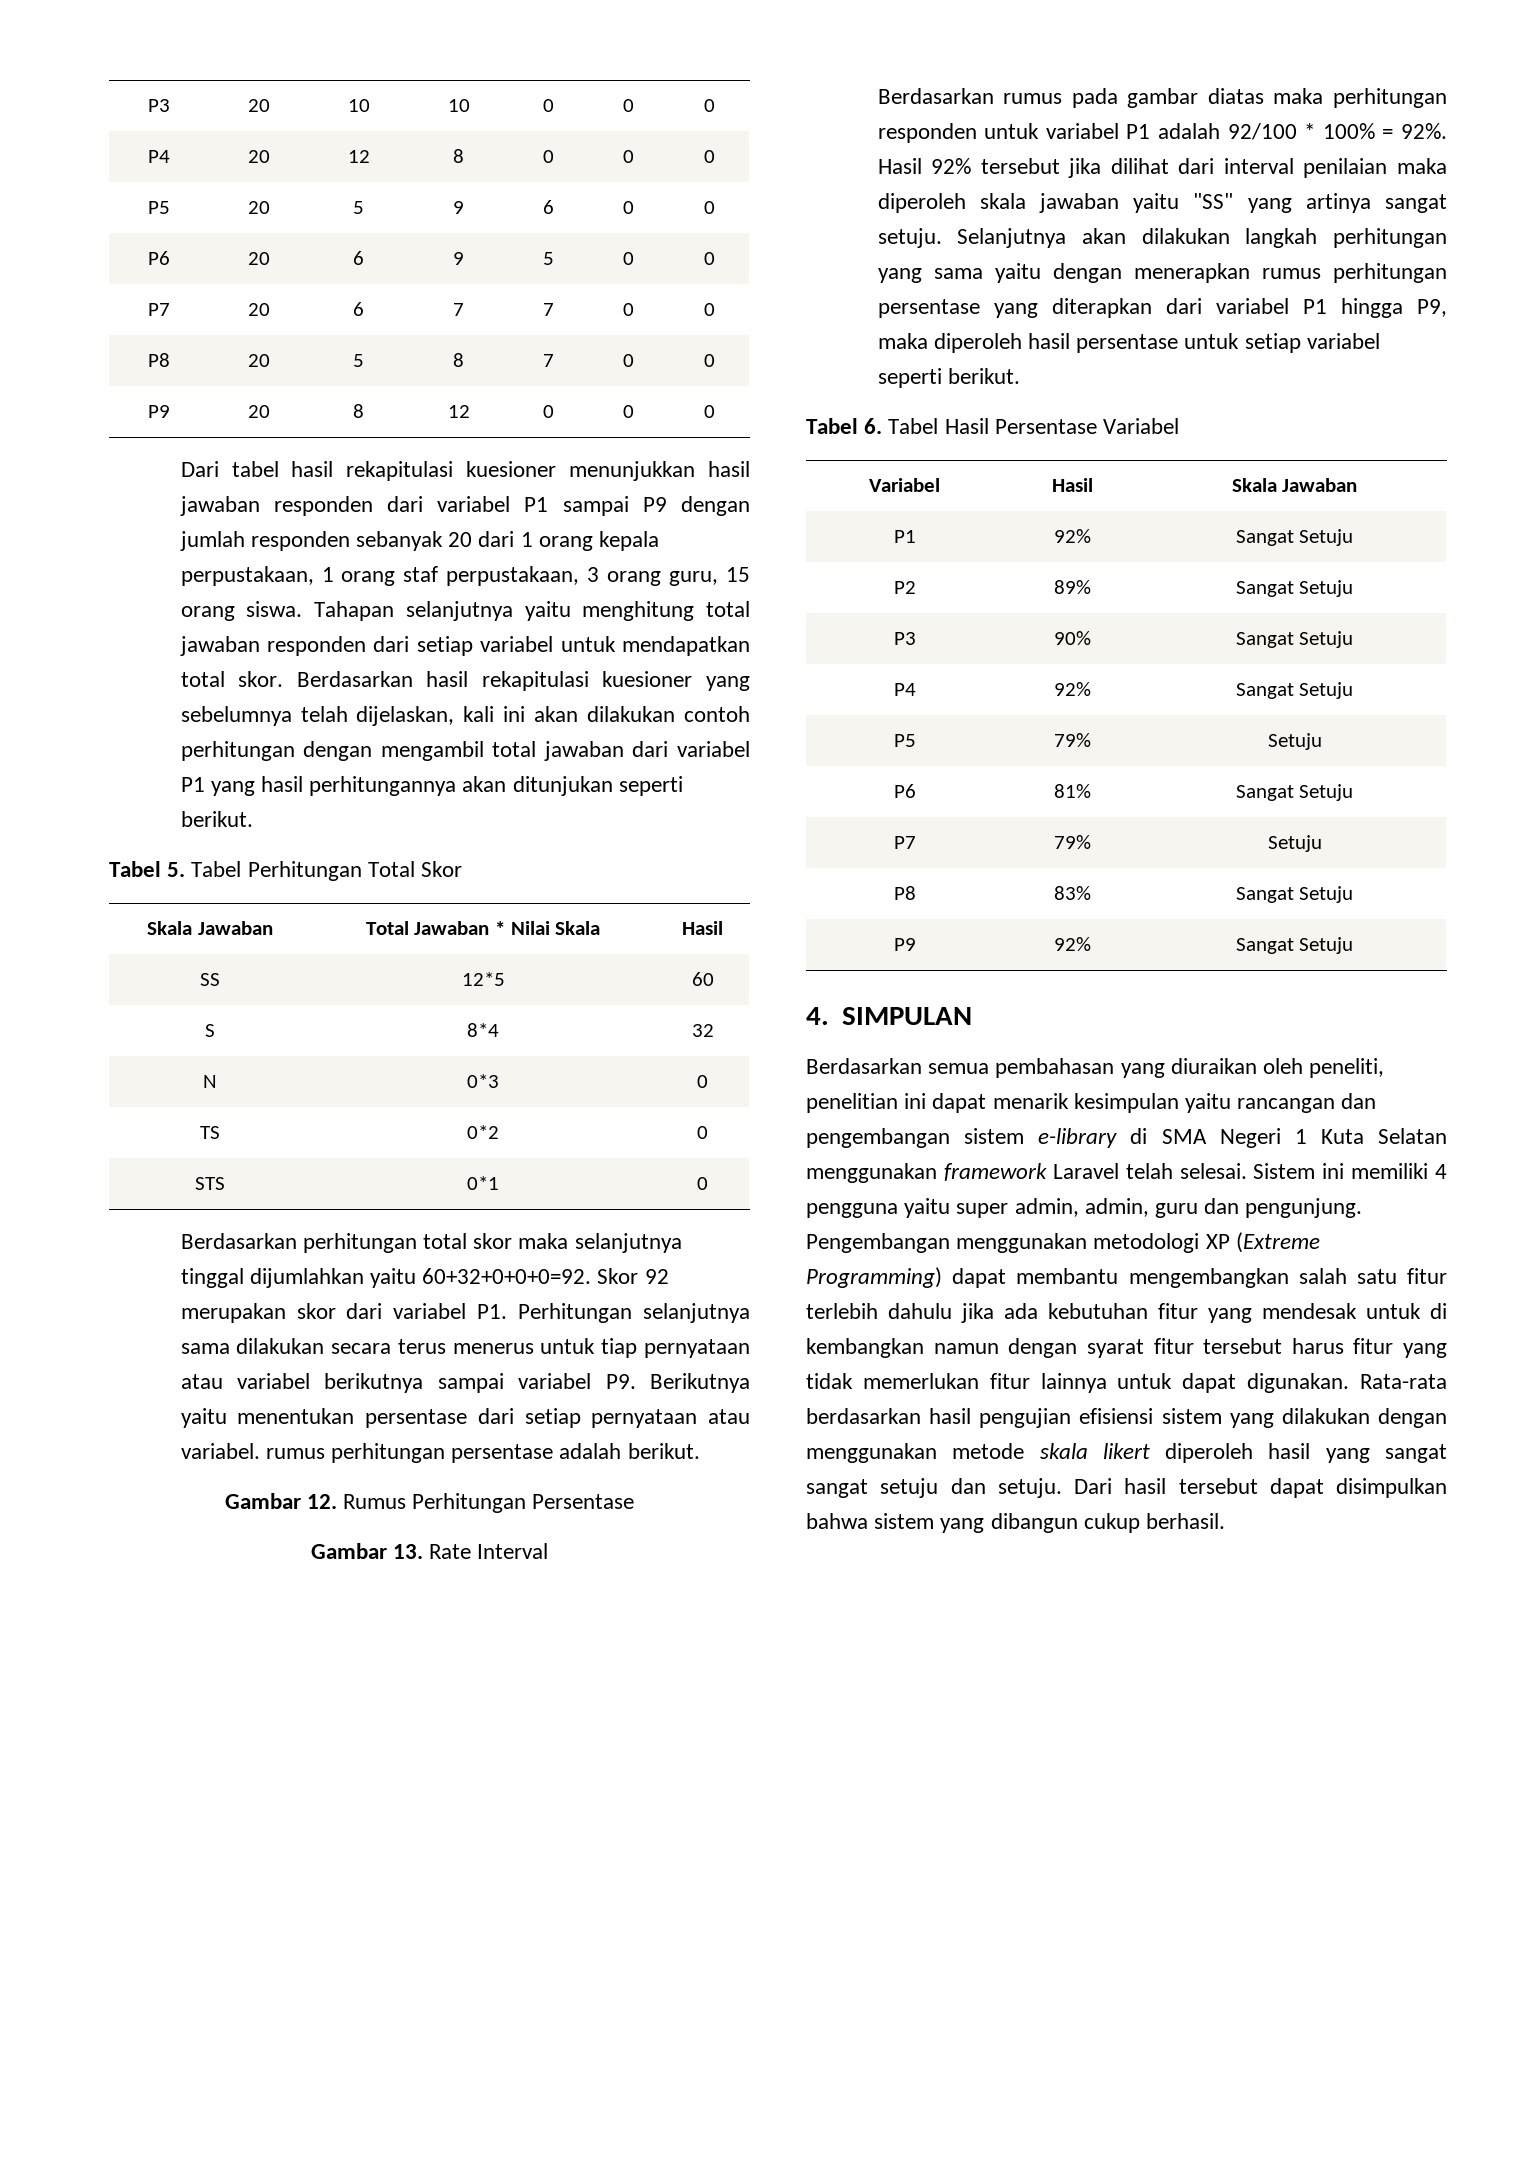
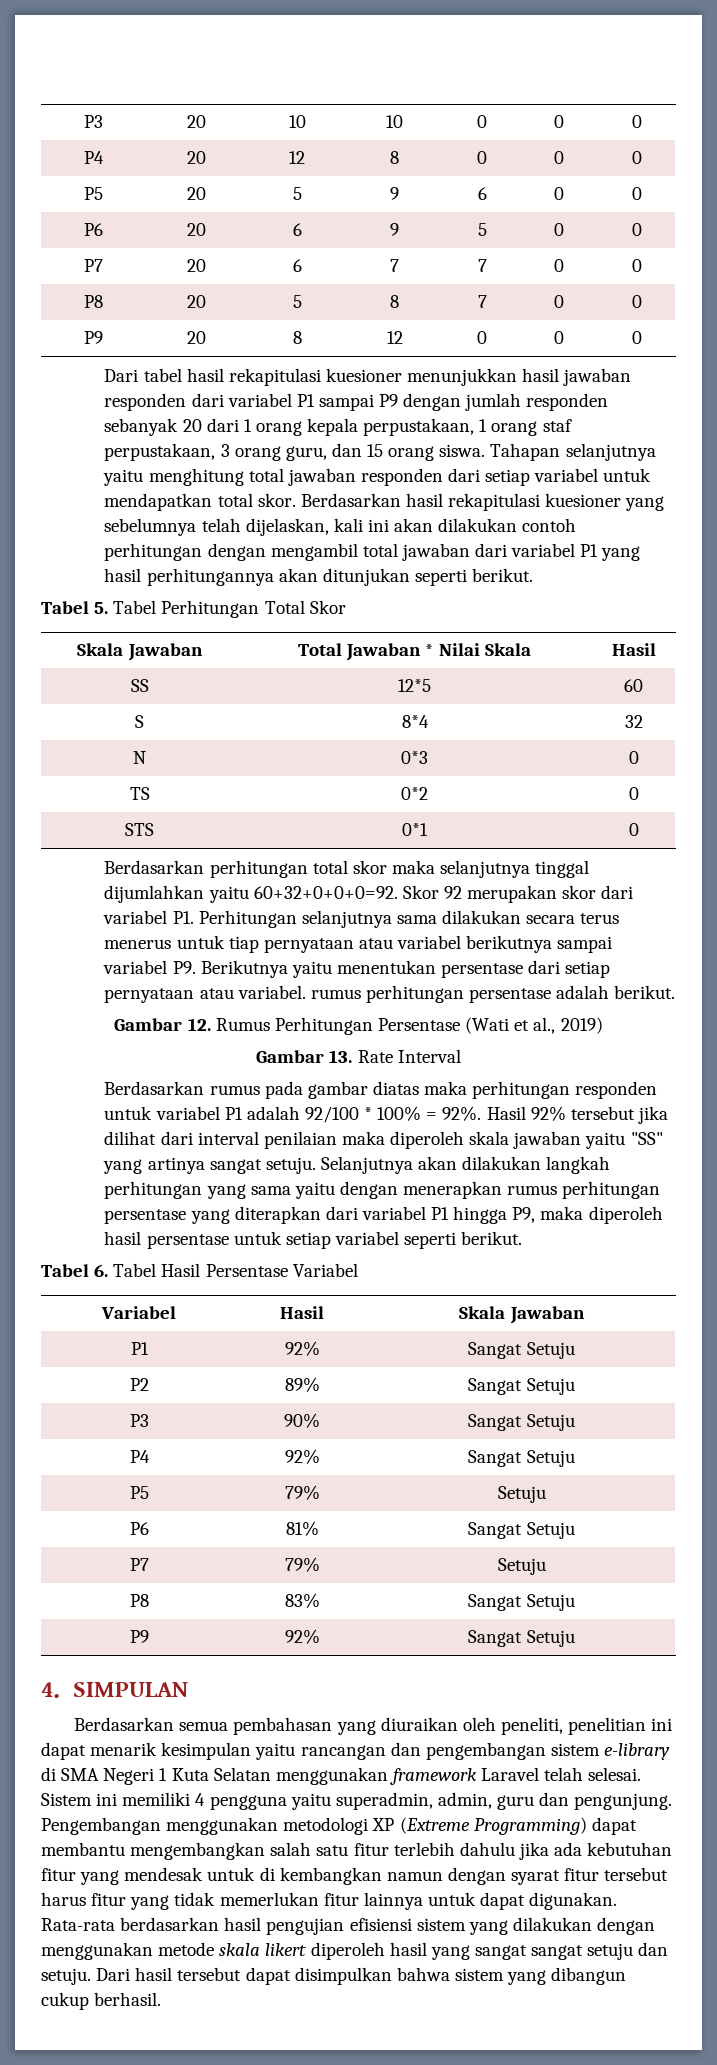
(719, 578) none -> [331,443,362,457] dan
(635, 1501) none -> [465,1017,603,1034] (Wati et al., 2019)
[956,1198,1079,1218] super admin, -> [335,1792,433,1810] superadmin,

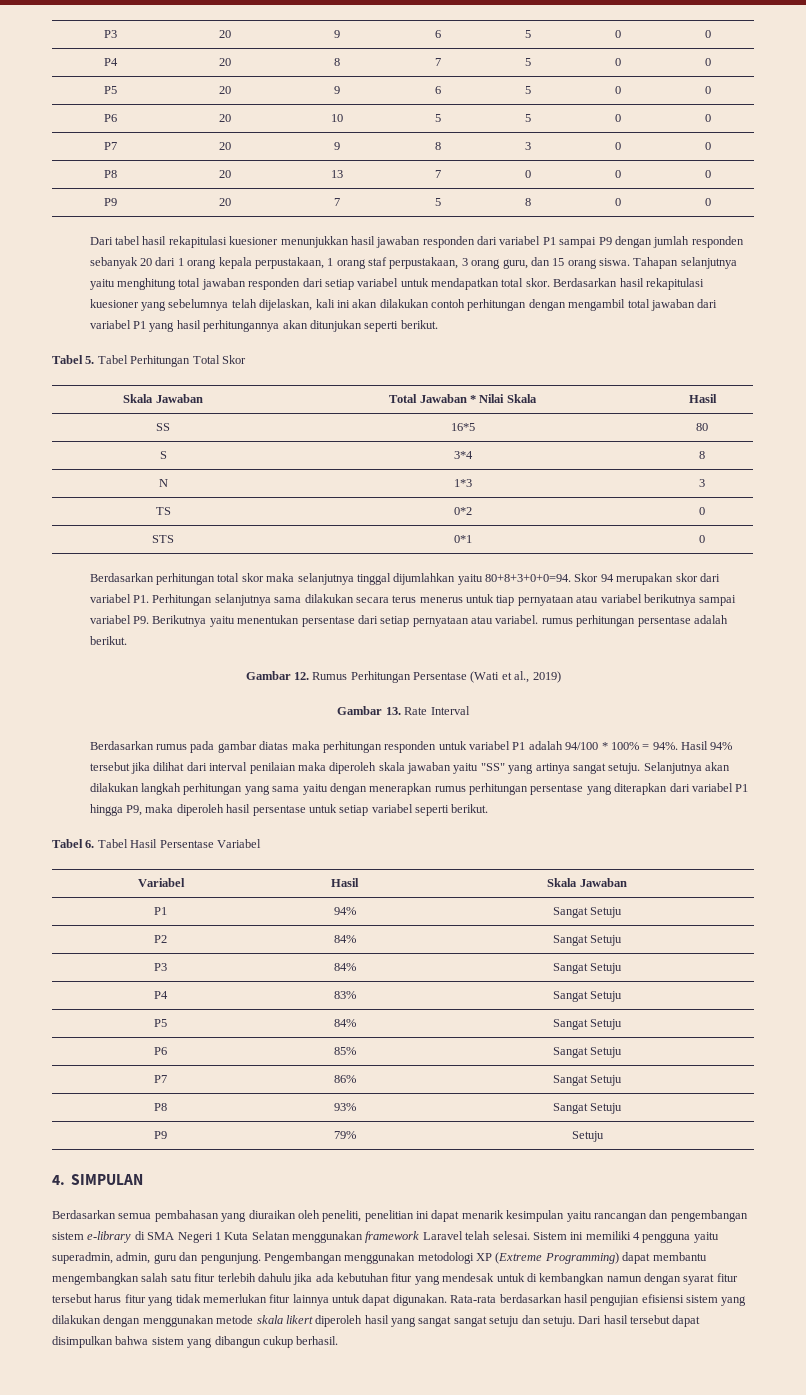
[288,115,306,128] [386,115,403,128] [477,115,487,128] 10 | 10 | 0 -> [333,30,340,38] [434,30,441,38] [524,30,531,38] 9 | 6 | 5
[289,151,305,164] [390,151,399,164] [477,151,487,164] | 12 | 8 | 0 -> [333,58,340,66] [434,58,441,66] [524,58,531,66] | 8 | 7 | 5
[292,187,302,200] [390,187,399,200] [477,187,487,200] | 5 | 9 | 6 -> [333,86,340,94] [434,86,441,94] [524,86,531,94] | 9 | 6 | 5
[292,223,302,236] [390,223,399,236] 6 | 9 -> [330,114,343,122] [434,114,441,122] 10 | 5
[292,259,302,272] [390,259,399,272] [477,259,487,272] 6 | 7 | 7 -> [333,142,340,150] [434,142,441,150] [524,142,531,150] 9 | 8 | 3
[292,295,302,308] [390,295,399,308] [477,295,487,308] [554,295,564,308] [631,295,642,308] 5 | 8 | 7 | 0 | 0 -> [330,170,343,178] [434,170,441,178] [524,170,531,178] [614,170,621,178] [705,170,711,178] 13 | 7 | 0 | 0 | 0
[292,331,302,344] [386,331,403,344] [477,331,487,344] | 8 | 12 | 0 -> [333,198,340,206] [434,198,441,206] [524,198,531,206] | 7 | 5 | 8
[397,679,431,692] [624,679,643,692] 12*5 | 60 -> [450,423,475,431] [696,423,708,431] 16*5 | 80
[401,715,429,728] [624,715,643,728] 8*4 | 32 -> [453,451,473,459] [699,451,705,459] 3*4 | 8
[400,751,428,764] [628,751,639,764] 0*3 | 0 -> [453,479,472,487] [699,479,705,487] 1*3 | 3
[253,885,462,899] 60+32+0+0+0=92. Skor 92 -> [485,573,614,582] 80+8+3+0+0=94. Skor 94
[304,1106,359,1123] 92/100 -> [565,742,599,750] 94/100
[442,1106,566,1121] 92%. Hasil 92% -> [652,741,733,750] 94%. Hasil 94%
[284,1341,320,1356] 92% -> [333,907,356,915] 94%
[284,1377,320,1392] 89% -> [333,935,356,943] 84%
[284,1413,320,1428] 90% -> [333,963,356,971] 84%
[284,1449,320,1464] 92% -> [333,991,356,999] 83%
[284,1485,320,1500] 79% | -> [333,1019,356,1027] [552,1019,588,1030] 84% | Sangat
[285,1521,319,1536] 81% -> [333,1047,356,1055] 85%
[284,1557,320,1572] 79% | -> [333,1075,356,1083] [552,1075,588,1086] 86% | Sangat
[284,1593,320,1608] 83% -> [333,1103,356,1111] 93%
[284,1629,320,1644] [468,1630,523,1647] 92% | Sangat -> [333,1131,356,1139] 79% |

